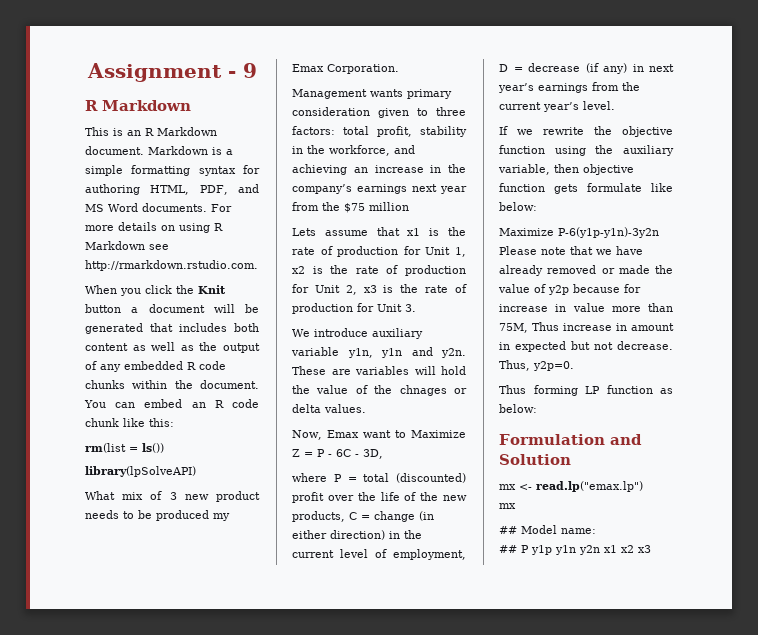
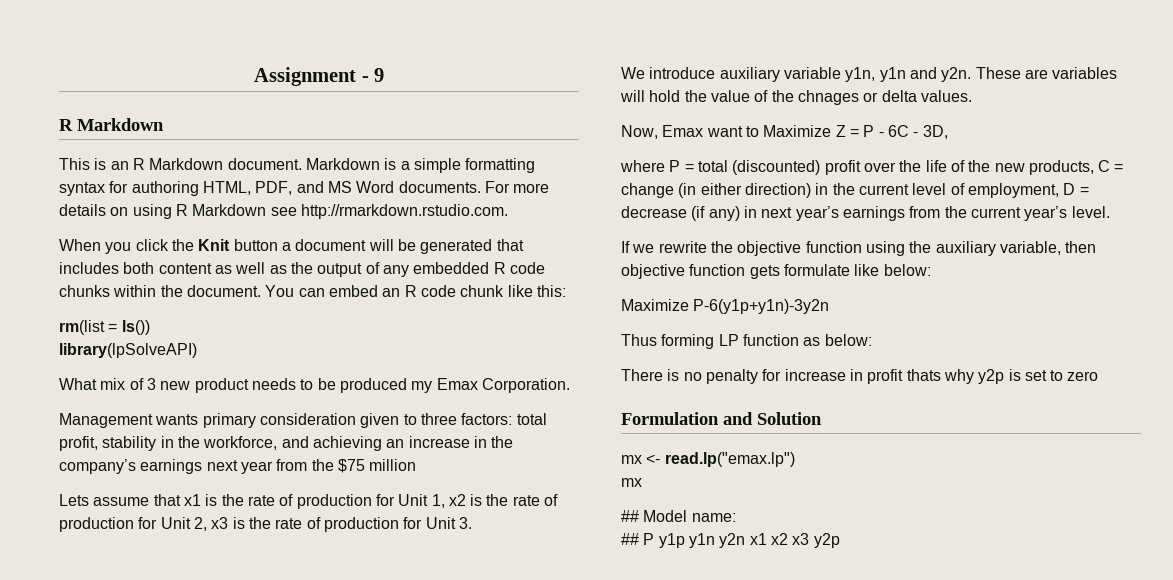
[558,227,659,238] [499,246,643,255] [499,265,673,276] [498,284,641,295] [499,303,673,312] [499,322,674,333] [499,341,673,352] [499,360,574,371] P-6(y1p-y1n)-3y2n Please note that we have already removed or made the value of y2p because for increase in value more than 75M, Thus increase in amount in expected but not decrease. Thus, y2p=0. -> [693,299,830,314] P-6(y1p+y1n)-3y2n
(537, 408) none -> [621,369,1099,384] // There is no penalty for increase in profit thats why y2p is set to zero
(651, 549) none -> [813,533,840,548] y2p

